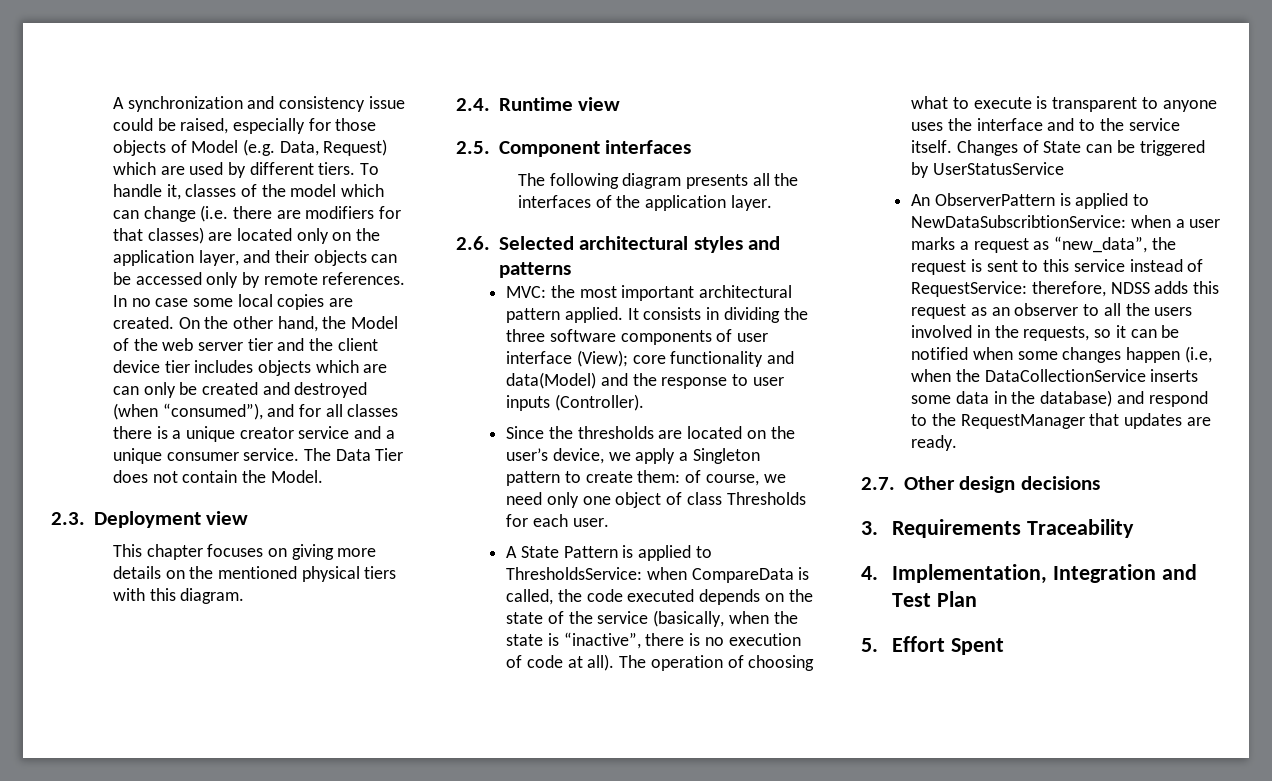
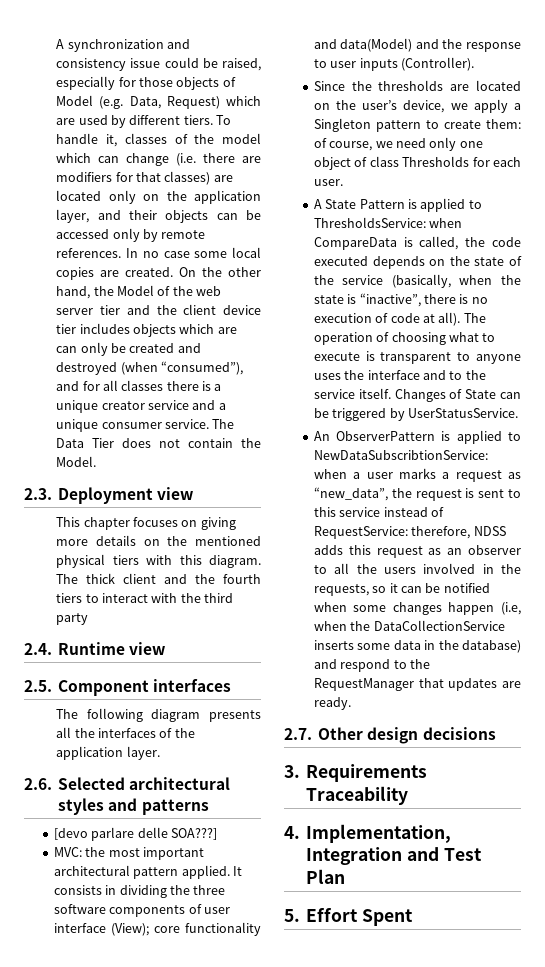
(245, 596) none -> [56,573,262,584] [56,593,234,603] [56,613,89,625] The thick client and the fourth tiers to interact with the third party
(571, 270) none -> [53,827,217,841] // [devo parlare delle SOA???]
[932,162,1064,175] UserStatusService -> [407,408,518,418] UserStatusService.

